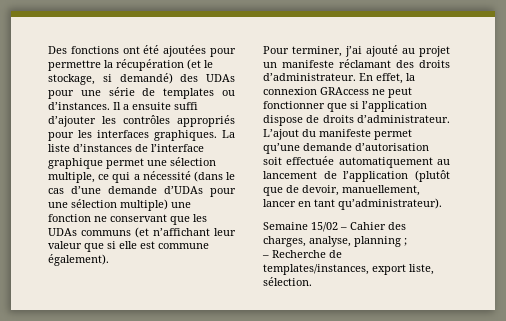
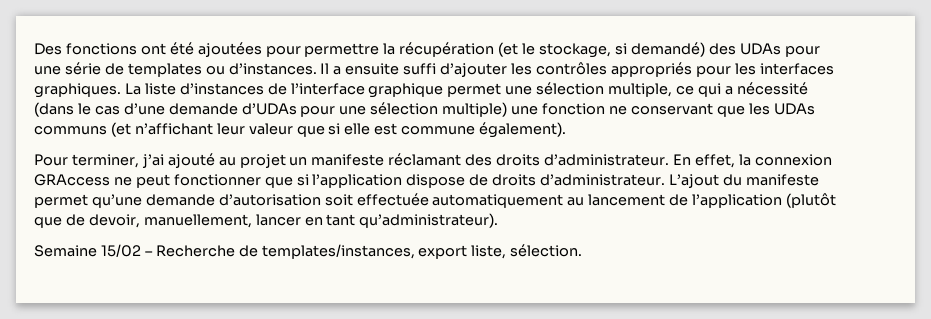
[350,222,406,230] [263,236,407,247] [262,255,269,258] Cahier des charges, analyse, planning ; // – -> (153, 253) none

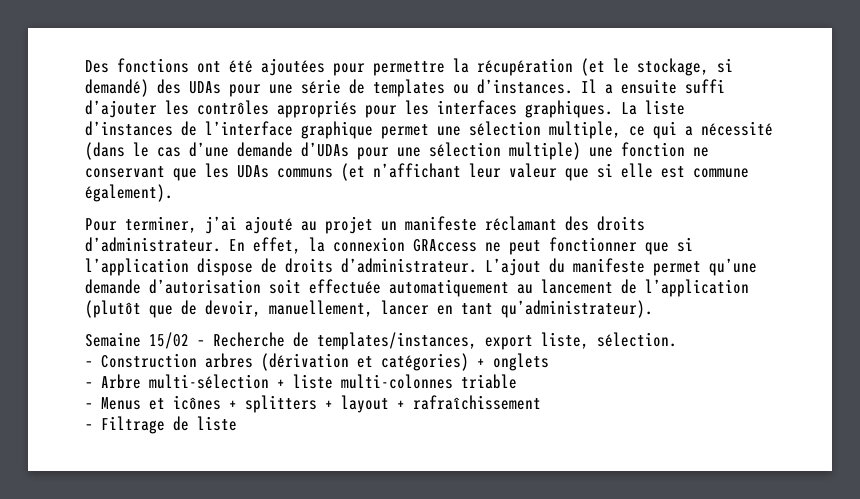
(583, 250) none -> [85,353,549,371] [85,374,517,389] [85,395,541,413] [85,416,237,434] // – Construction arbres (dérivation et catégories) + onglets // – Arbre multi-sélection + liste multi-colonnes triable // – Menus et icônes + splitters + layout + rafraîchissement // – Filtrage de liste

